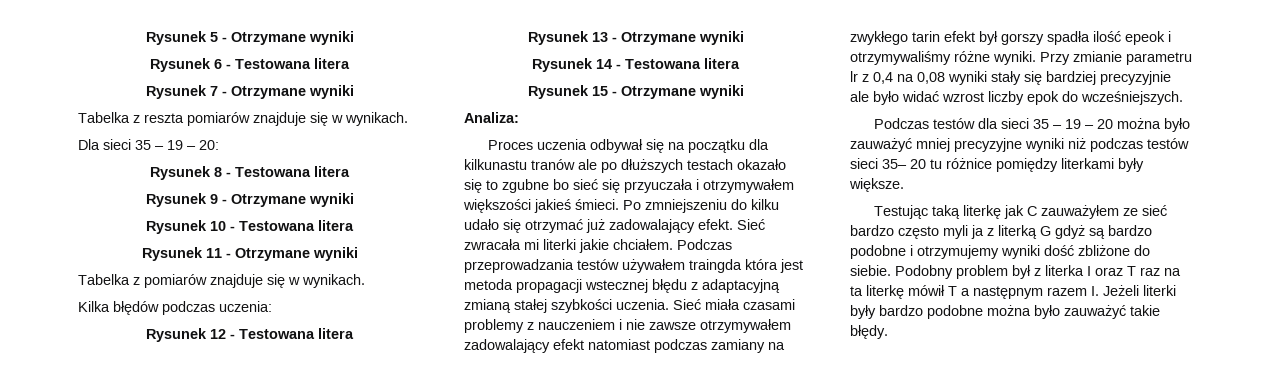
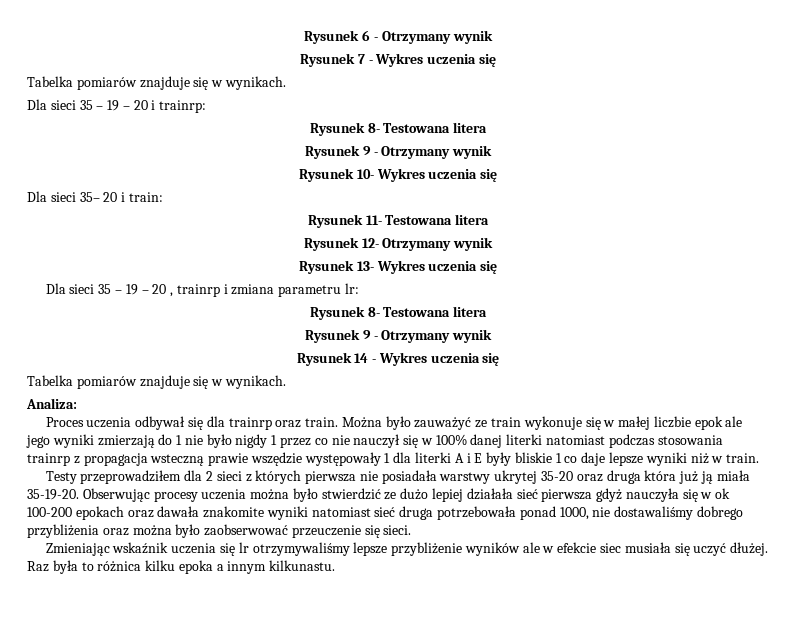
[145,31,354,45] [150,58,350,72] Rysunek 5 - Otrzymane wyniki // Rysunek 6 - Testowana litera -> [304,30,493,44] Rysunek 6 - Otrzymany wynik
[230,85,354,99] [78,112,184,123] Otrzymane wyniki // Tabelka z reszta -> [375,53,496,67] [27,76,73,87] Wykres uczenia się // Tabelka
[199,140,219,150] [150,166,350,180] [145,193,354,207] [146,220,354,234] [141,247,358,261] [78,274,365,288] [78,301,272,315] [146,328,354,342] [527,31,744,45] [532,58,740,72] [527,85,744,99] 20: // Rysunek 8 - Testowana litera // Rysunek 9 - Otrzymane wyniki // Rysunek 10 - Testowana litera // Rysunek 11 - Otrzymane wyniki // Tabelka z pomiarów znajduje się w wynikach. // Kilka błędów podczas uczenia: // Rysunek 12 - Testowana litera // Rysunek 13 - Otrzymane wyniki // Rysunek 14 - Testowana litera // Rysunek 15 - Otrzymane wyniki -> [133,100,207,113] [309,122,488,136] [304,145,493,159] [298,168,498,182] [27,191,163,202] [307,214,490,228] [303,237,494,251] [298,260,498,274] [45,283,359,297] [309,306,488,320] [304,329,493,343] [296,352,500,366] [27,375,286,389] 20 i trainrp: // Rysunek 8- Testowana litera // Rysunek 9 - Otrzymany wynik // Rysunek 10- Wykres uczenia się // Dla sieci 35– 20 i train: // Rysunek 11- Testowana litera // Rysunek 12- Otrzymany wynik // Rysunek 13- Wykres uczenia się // Dla sieci 35 – 19 – 20 , trainrp i zmiana parametru lr: // Rysunek 8- Testowana litera // Rysunek 9 - Otrzymany wynik // Rysunek 14 - Wykres uczenia się // Tabelka pomiarów znajduje się w wynikach.
[668,139,770,153] [464,159,786,173] [464,179,794,193] [463,199,779,213] [464,219,765,233] [464,239,732,253] [464,259,803,273] [464,279,780,293] [464,299,795,313] [464,319,791,333] [464,339,785,353] [850,31,1171,45] [850,51,1192,65] [850,71,1171,85] [850,91,1183,105] [874,118,1191,132] [850,138,1189,152] [850,158,1144,172] [849,178,904,192] [874,205,1168,219] [850,225,1152,239] [850,245,1150,259] [850,265,1181,279] [850,285,1176,299] [850,305,1160,319] [850,325,888,339] na początku dla kilkunastu tranów ale po dłuższych testach okazało się to zgubne bo sieć się przyuczała i otrzymywałem większości jakieś śmieci. Po zmniejszeniu do kilku udało się otrzymać już zadowalający efekt. Sieć zwracała mi literki jakie chciałem. Podczas przeprowadzania testów używałem traingda która jest metoda propagacji wstecznej błędu z adaptacyjną zmianą stałej szybkości uczenia. Sieć miała czasami problemy z nauczeniem i nie zawsze otrzymywałem zadowalający efekt natomiast podczas zamiany na zwykłego tarin efekt był gorszy spadła ilość epeok i otrzymywaliśmy różne wyniki. Przy zmianie parametru lr z 0,4 na 0,08 wyniki stały się bardziej precyzyjnie ale było widać wzrost liczby epok do wcześniejszych. // Podczas testów dla sieci 35 – 19 – 20 można było zauważyć mniej precyzyjne wyniki niż podczas testów sieci 35– 20 tu różnice pomiędzy literkami były większe. // Testując taką literkę jak C zauważyłem ze sieć bardzo często myli ja z literką G gdyż są bardzo podobne i otrzymujemy wyniki dość zbliżone do siebie. Podobny problem był z literka I oraz T raz na ta literkę mówił T a następnym razem I. Jeżeli literki były bardzo podobne można było zauważyć takie błędy. -> [206,416,743,430] [26,434,723,448] [27,452,760,466] [45,470,750,484] [27,488,731,502] [27,506,743,520] [27,524,412,538] [45,542,769,556] [27,560,336,574] dla trainrp oraz train. Można było zauważyć ze train wykonuje się w małej liczbie epok ale jego wyniki zmierzają do 1 nie było nigdy 1 przez co nie nauczył się w 100% danej literki natomiast podczas stosowania trainrp z propagacja wsteczną prawie wszędzie występowały 1 dla literki A i E były bliskie 1 co daje lepsze wyniki niż w train. // Testy przeprowadziłem dla 2 sieci z których pierwsza nie posiadała warstwy ukrytej 35-20 oraz druga która już ją miała 35-19-20. Obserwując procesy uczenia można było stwierdzić ze dużo lepiej działała sieć pierwsza gdyż nauczyła się w ok 100-200 epokach oraz dawała znakomite wyniki natomiast sieć druga potrzebowała ponad 1000, nie dostawaliśmy dobrego przybliżenia oraz można było zaobserwować przeuczenie się sieci. // Zmieniając wskaźnik uczenia się lr otrzymywaliśmy lepsze przybliżenie wyników ale w efekcie siec musiała się uczyć dłużej. Raz była to różnica kilku epoka a innym kilkunastu.

